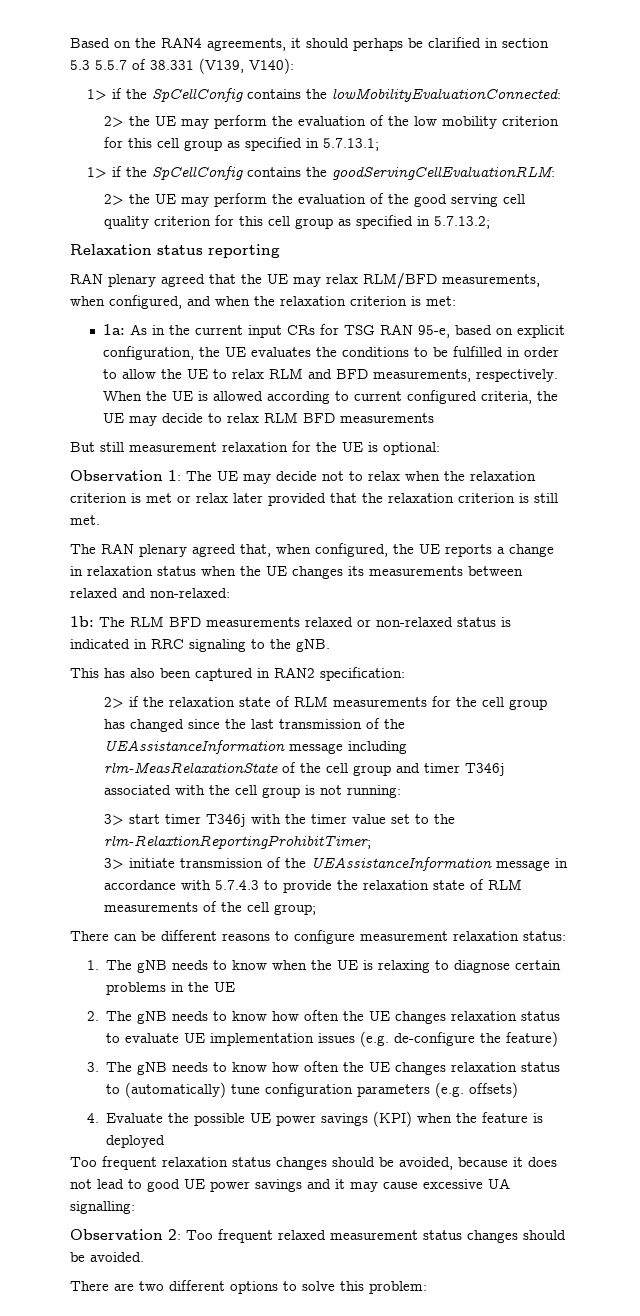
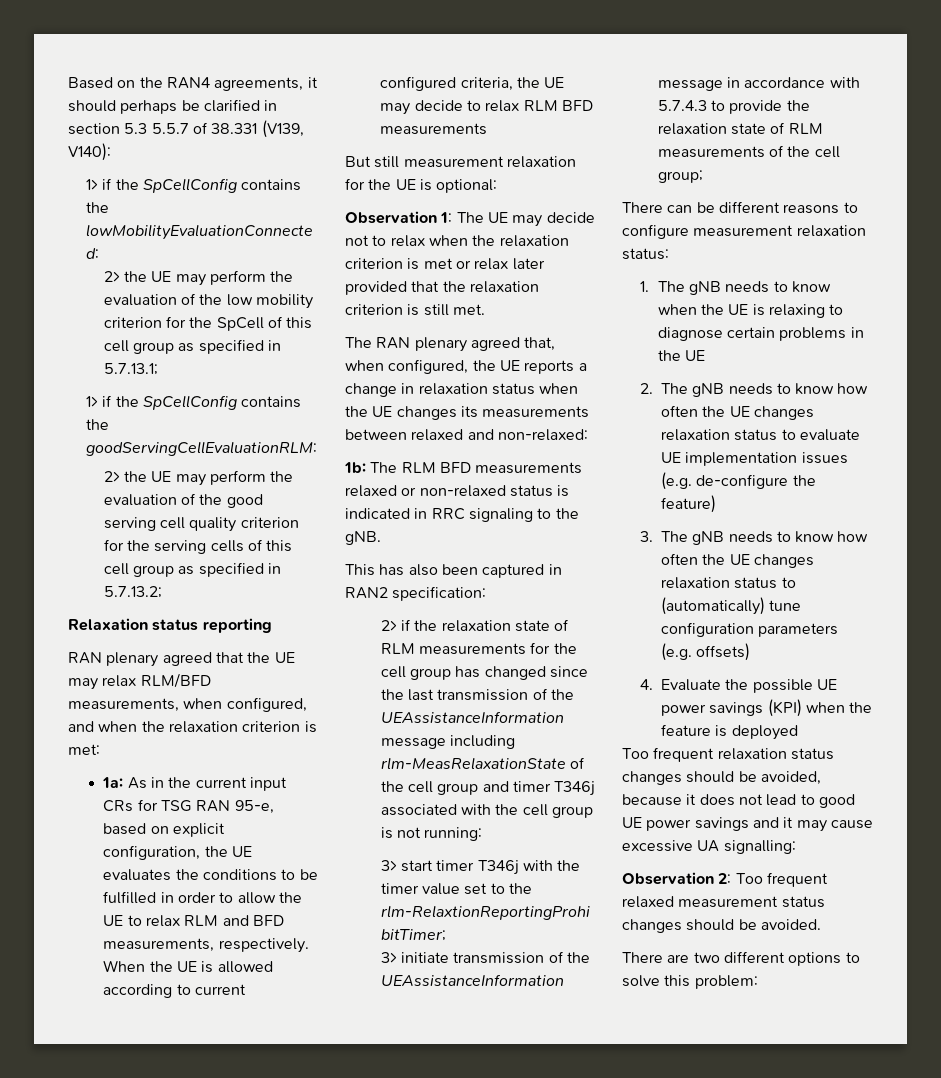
(123, 142) none -> [189,316,284,331] the SpCell of
(234, 220) none -> [127,539,264,554] the serving cells of

